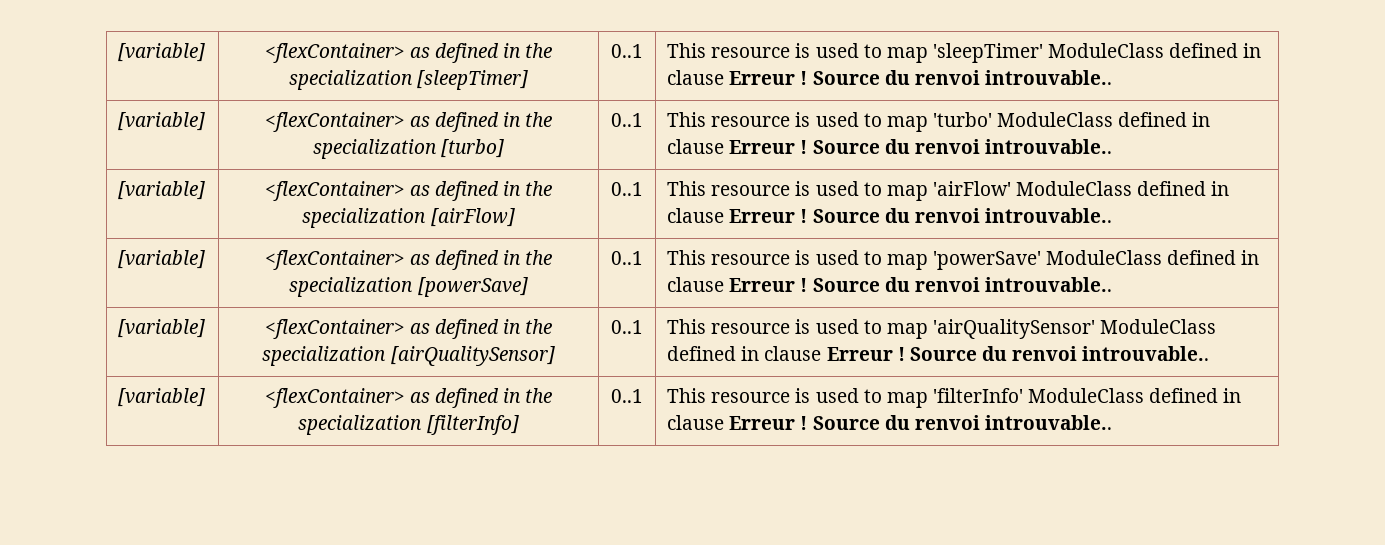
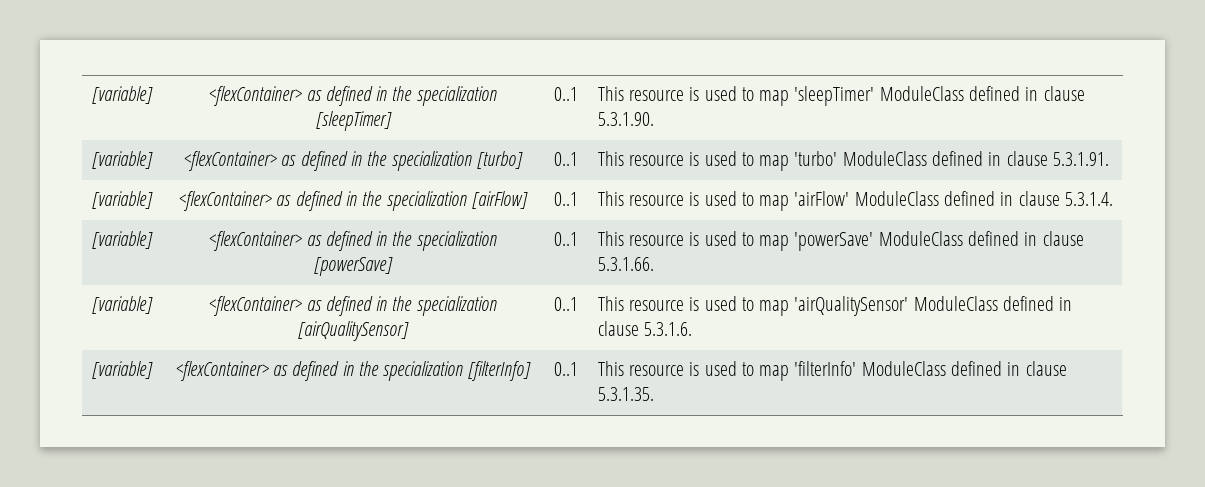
[729,70,1112,85] Erreur ! Source du renvoi introuvable.. -> [597,112,654,126] 5.3.1.90.
[729,139,1112,154] Erreur ! Source du renvoi introuvable.. -> [1052,152,1109,166] 5.3.1.91.
[729,208,1112,223] Erreur ! Source du renvoi introuvable.. -> [1064,192,1113,206] 5.3.1.4.
[729,277,1112,292] Erreur ! Source du renvoi introuvable.. -> [597,257,654,271] 5.3.1.66.
[826,346,1210,361] Erreur ! Source du renvoi introuvable.. -> [644,322,693,336] 5.3.1.6.
[729,415,1112,430] Erreur ! Source du renvoi introuvable.. -> [597,387,654,401] 5.3.1.35.

